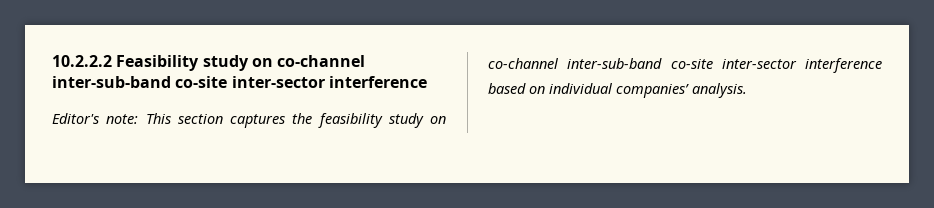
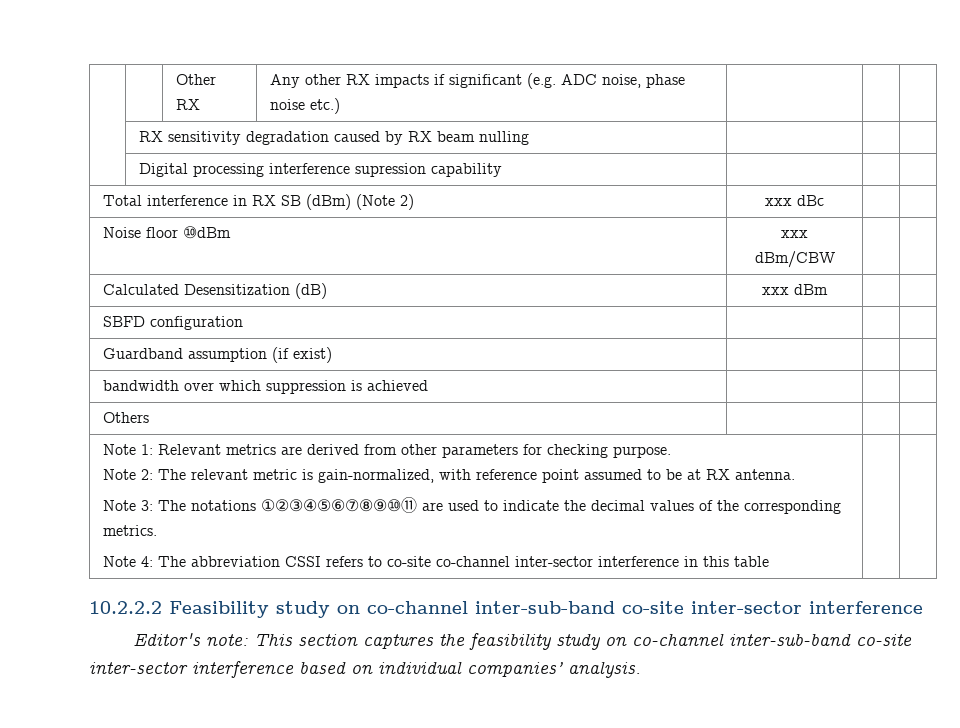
(52, 61) none -> [175,74,216,85] [175,99,200,110] [269,73,685,89] [269,98,340,114] [138,131,529,145] [138,163,502,177] [102,194,414,210] [765,195,824,206] [102,226,231,239] [781,230,808,238] [754,251,835,268] [102,283,327,299] [762,284,828,295] [102,316,243,330] [102,347,332,363] [102,380,428,394] [102,412,149,423] [102,444,671,458] [102,469,795,483] [102,497,841,514] [102,525,157,536] [102,556,769,567] | | Other RX | Any other RX impacts if significant (e.g. ADC noise, phase noise etc.) | | | // | RX sensitivity degradation caused by RX beam nulling | | | // | Digital processing interference supression capability | | | // Total interference in RX SB (dBm) (Note 2) | xxx dBc | | // Noise floor ⑩dBm | xxx dBm/CBW | | // Calculated Desensitization (dB) | xxx dBm | | // SBFD configuration | | | // Guardband assumption (if exist) | | | // bandwidth over which suppression is achieved | | | // Others | | | // Note 1: Relevant metrics are derived from other parameters for checking purpose. // Note 2: The relevant metric is gain-normalized, with reference point assumed to be at RX antenna. // Note 3: The notations ①②③④⑤⑥⑦⑧⑨⑩⑪ are used to indicate the decimal values of the corresponding metrics. // Note 4: The abbreviation CSSI refers to co-site co-channel inter-sector interference in this table | | //

